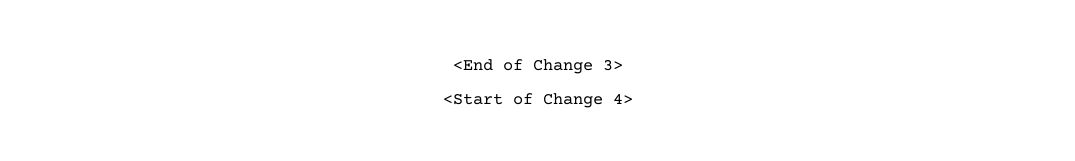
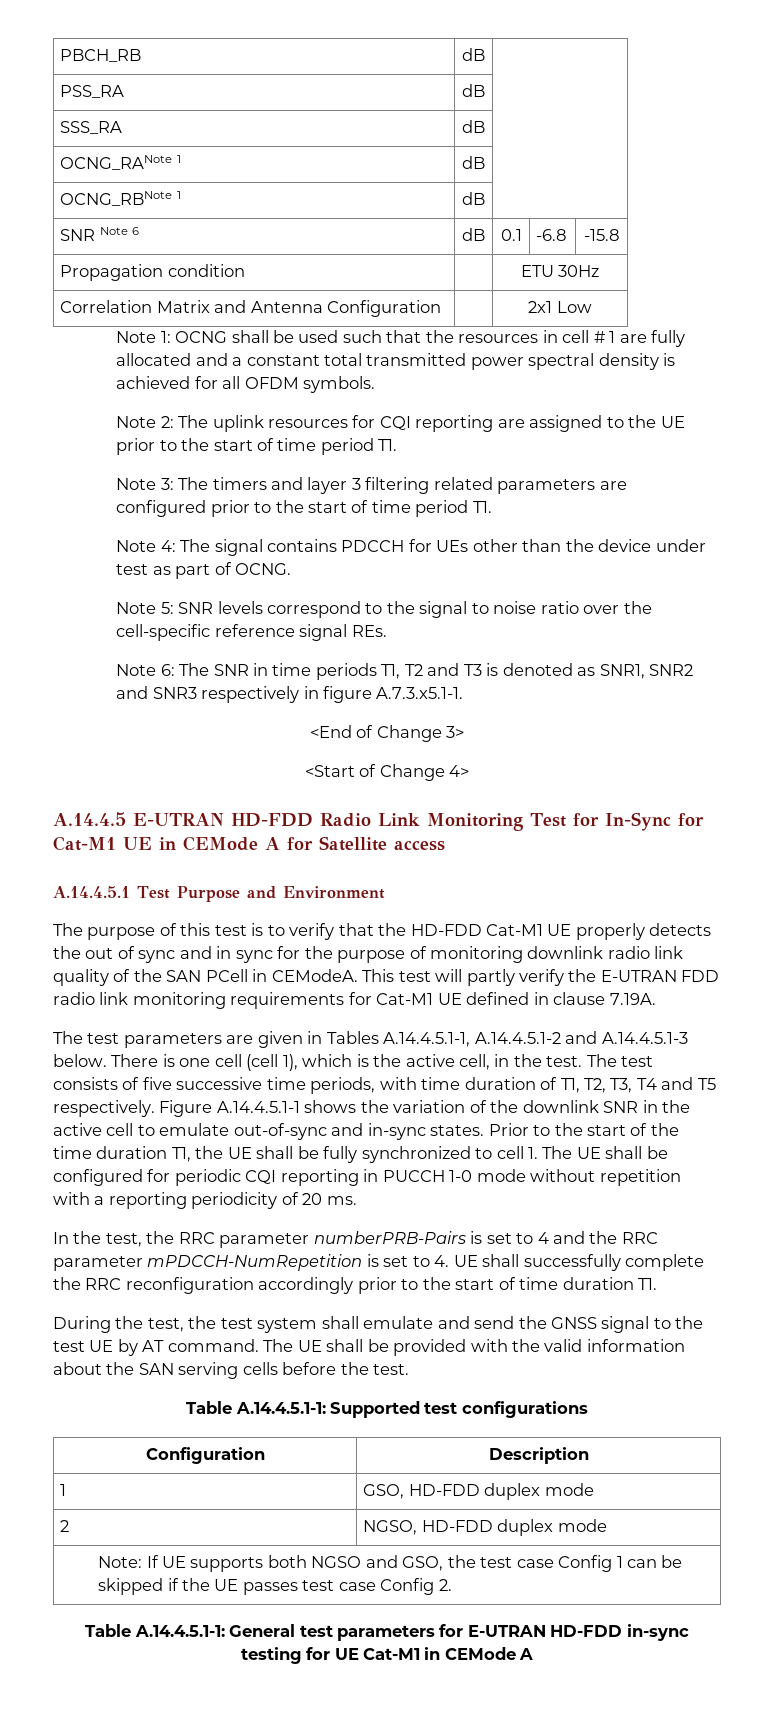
(452, 65) none -> [60,49,142,62] [462,48,485,61] [60,85,125,98] [462,84,485,97] [60,121,123,134] [462,120,485,133] [60,155,181,170] [462,156,485,169] [60,191,181,206] [462,192,485,205] [60,227,140,241] [462,228,485,241] [500,229,522,241] [536,229,568,241] [583,229,620,241] [60,264,245,281] [520,265,600,277] [60,300,442,317] [528,301,592,313] [116,330,685,347] [116,353,676,370] [116,376,375,393] [116,415,685,432] [116,438,398,455] [116,477,627,494] [116,500,492,517] [116,539,706,556] [116,562,291,579] [116,601,652,618] [116,624,387,641] [116,663,693,680] [116,686,464,703] PBCH_RB | dB | // PSS_RA | dB | // SSS_RA | dB | // OCNG_RANote 1 | dB | // OCNG_RBNote 1 | dB | // SNR Note 6 | dB | 0.1 | -6.8 | -15.8 // Propagation condition | | ETU 30Hz // Correlation Matrix and Antenna Configuration | | 2x1 Low // Note 1: OCNG shall be used such that the resources in cell # 1 are fully allocated and a constant total transmitted power spectral density is achieved for all OFDM symbols. // Note 2: The uplink resources for CQI reporting are assigned to the UE prior to the start of time period T1. // Note 3: The timers and layer 3 filtering related parameters are configured prior to the start of time period T1. // Note 4: The signal contains PDCCH for UEs other than the device under test as part of OCNG. // Note 5: SNR levels correspond to the signal to noise ratio over the cell-specific reference signal REs. // Note 6: The SNR in time periods T1, T2 and T3 is denoted as SNR1, SNR2 and SNR3 respectively in figure A.7.3.x5.1-1. //
(633, 98) none -> [53,812,704,831] [53,836,445,851] [53,886,385,902] [53,923,712,940] [53,946,684,963] [53,969,720,986] [53,992,656,1009] [53,1031,688,1048] [53,1054,654,1071] [53,1077,716,1094] [53,1100,691,1117] [53,1123,679,1140] [53,1146,668,1163] [53,1169,681,1186] [53,1192,357,1209] [53,1231,658,1248] [53,1254,705,1271] [53,1277,658,1294] [53,1316,704,1333] [53,1339,685,1356] [53,1362,410,1379] [186,1401,588,1418] [145,1447,265,1464] [488,1447,589,1464] [60,1484,67,1496] [363,1483,594,1500] [60,1520,70,1532] [363,1519,607,1536] [98,1555,683,1572] [98,1578,452,1595] [85,1624,689,1641] [240,1647,534,1664] // A.14.4.5 E-UTRAN HD-FDD Radio Link Monitoring Test for In-Sync for Cat-M1 UE in CEMode A for Satellite access // A.14.4.5.1 Test Purpose and Environment // The purpose of this test is to verify that the HD-FDD Cat-M1 UE properly detects the out of sync and in sync for the purpose of monitoring downlink radio link quality of the SAN PCell in CEModeA. This test will partly verify the E-UTRAN FDD radio link monitoring requirements for Cat-M1 UE defined in clause 7.19A. // The test parameters are given in Tables A.14.4.5.1-1, A.14.4.5.1-2 and A.14.4.5.1-3 below. There is one cell (cell 1), which is the active cell, in the test. The test consists of five successive time periods, with time duration of T1, T2, T3, T4 and T5 respectively. Figure A.14.4.5.1-1 shows the variation of the downlink SNR in the active cell to emulate out-of-sync and in-sync states. Prior to the start of the time duration T1, the UE shall be fully synchronized to cell 1. The UE shall be configured for periodic CQI reporting in PUCCH 1-0 mode without repetition with a reporting periodicity of 20 ms. // In the test, the RRC parameter numberPRB-Pairs is set to 4 and the RRC parameter mPDCCH-NumRepetition is set to 4. UE shall successfully complete the RRC reconfiguration accordingly prior to the start of time duration T1. // During the test, the test system shall emulate and send the GNSS signal to the test UE by AT command. The UE shall be provided with the valid information about the SAN serving cells before the test. // Table A.14.4.5.1-1: Supported test configurations // Configuration | Description // 1 | GSO, HD-FDD duplex mode // 2 | NGSO, HD-FDD duplex mode // Note: If UE supports both NGSO and GSO, the test case Config 1 can be skipped if the UE passes test case Config 2. // Table A.14.4.5.1-1: General test parameters for E-UTRAN HD-FDD in-sync testing for UE Cat-M1 in CEMode A

